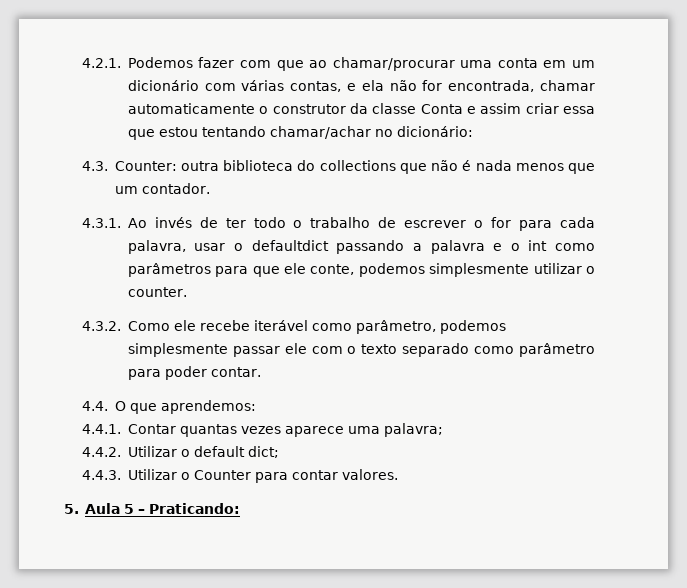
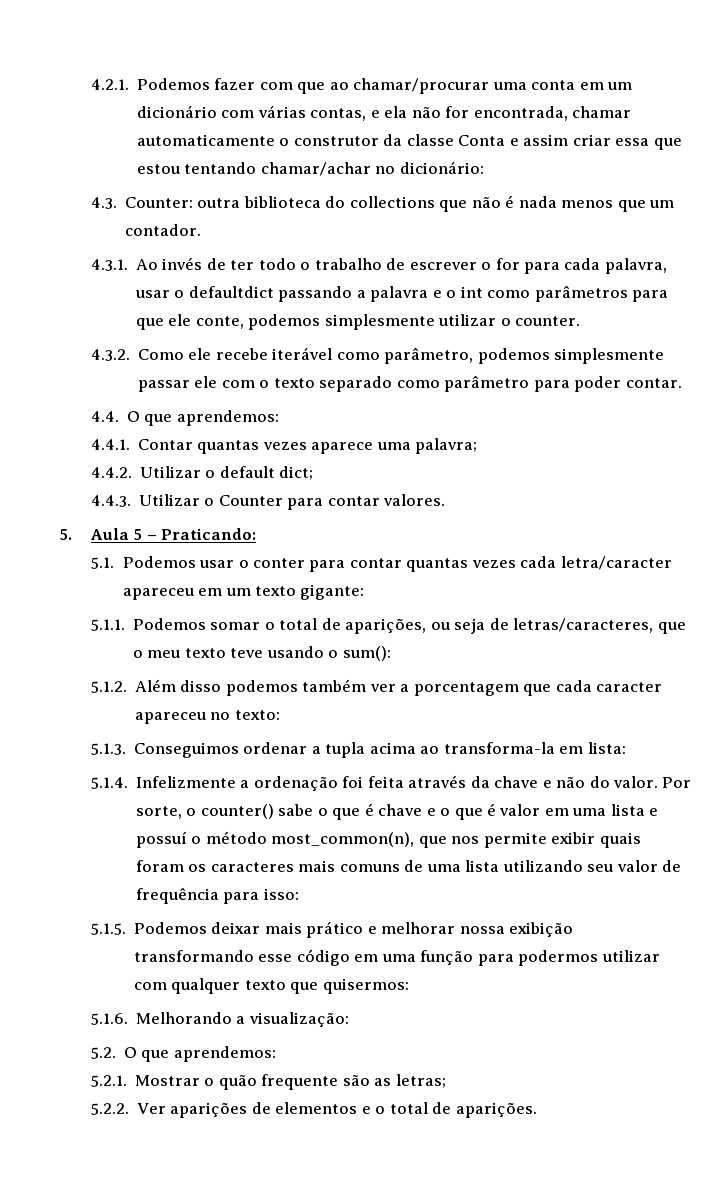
(241, 508) none -> [90,556,672,572] [122,584,365,600] [90,618,686,634] [133,646,391,661] [90,679,663,696] [135,710,280,724] [90,742,626,758] [90,775,692,791] [136,803,659,820] [136,831,641,848] [136,860,682,872] [136,887,299,904] [90,921,574,938] [134,949,660,966] [134,978,409,994] [90,1012,349,1027] [90,1046,276,1062] [90,1074,446,1090] [90,1102,537,1118] // 5.1. Podemos usar o conter para contar quantas vezes cada letra/caracter apareceu em um texto gigante: // 5.1.1. Podemos somar o total de aparições, ou seja de letras/caracteres, que o meu texto teve usando o sum(): // 5.1.2. Além disso podemos também ver a porcentagem que cada caracter apareceu no texto: // 5.1.3. Conseguimos ordenar a tupla acima ao transforma-la em lista: // 5.1.4. Infelizmente a ordenação foi feita através da chave e não do valor. Por sorte, o counter() sabe o que é chave e o que é valor em uma lista e possuí o método most_common(n), que nos permite exibir quais foram os caracteres mais comuns de uma lista utilizando seu valor de frequência para isso: // 5.1.5. Podemos deixar mais prático e melhorar nossa exibição transformando esse código em uma função para podermos utilizar com qualquer texto que quisermos: // 5.1.6. Melhorando a visualização: // 5.2. O que aprendemos: // 5.2.1. Mostrar o quão frequente são as letras; // 5.2.2. Ver aparições de elementos e o total de aparições.

